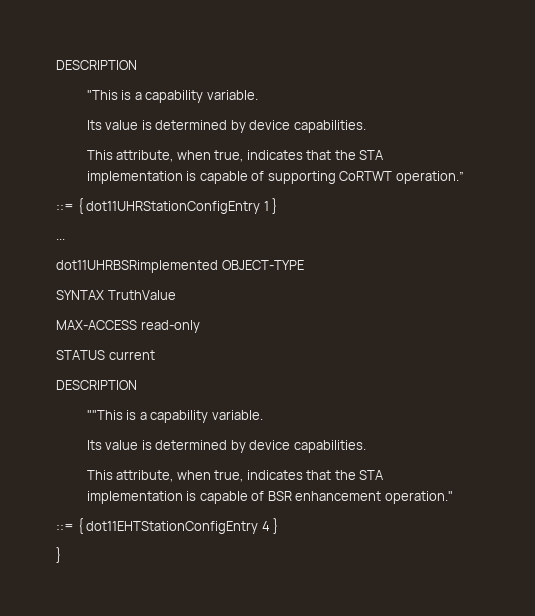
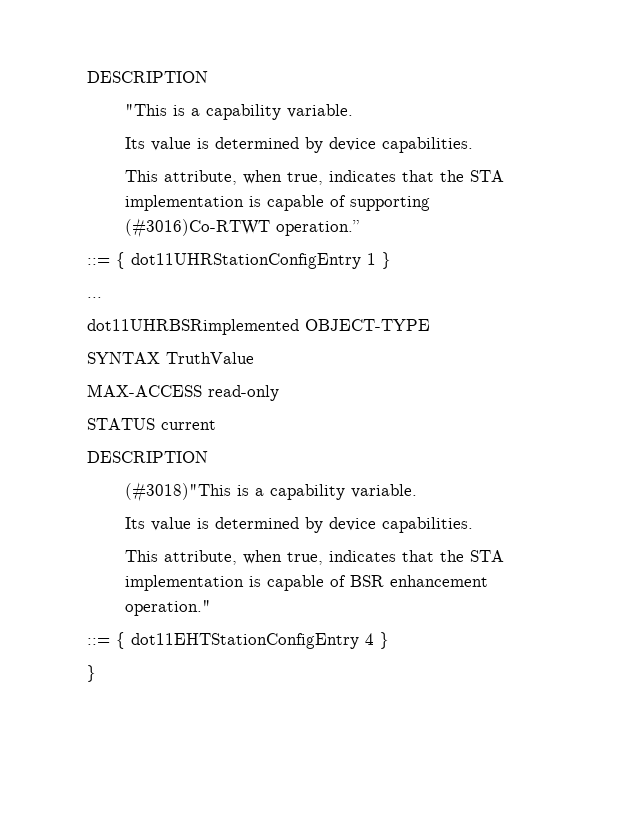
[339,171,393,181] CoRTWT -> [124,218,270,238] (#3016)Co-RTWT
[86,410,123,420] ""This -> [124,482,231,502] (#3018)"This

